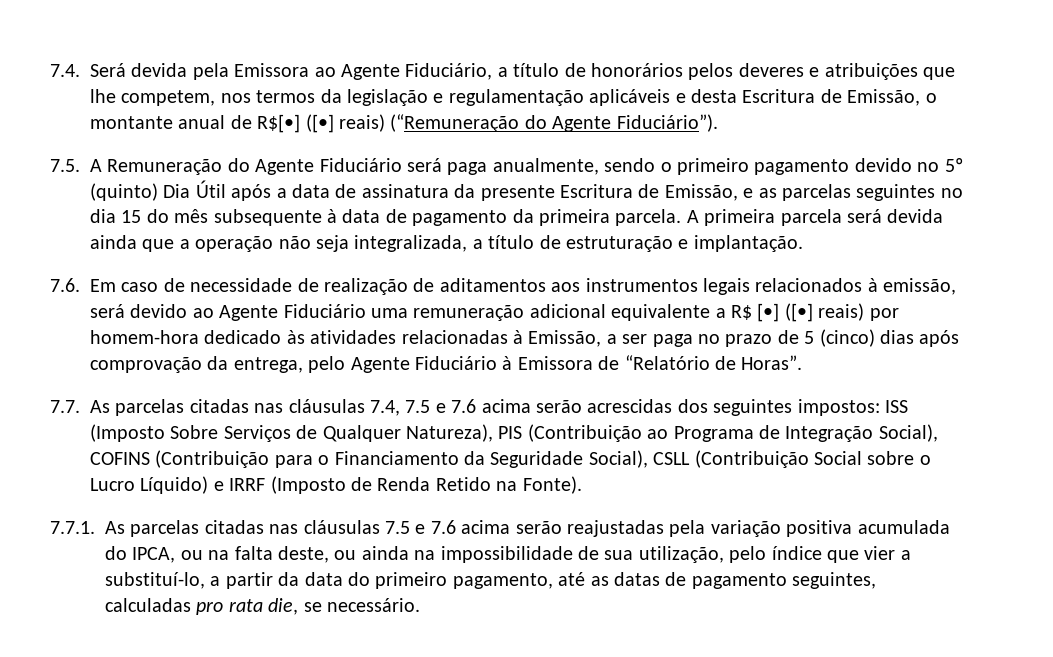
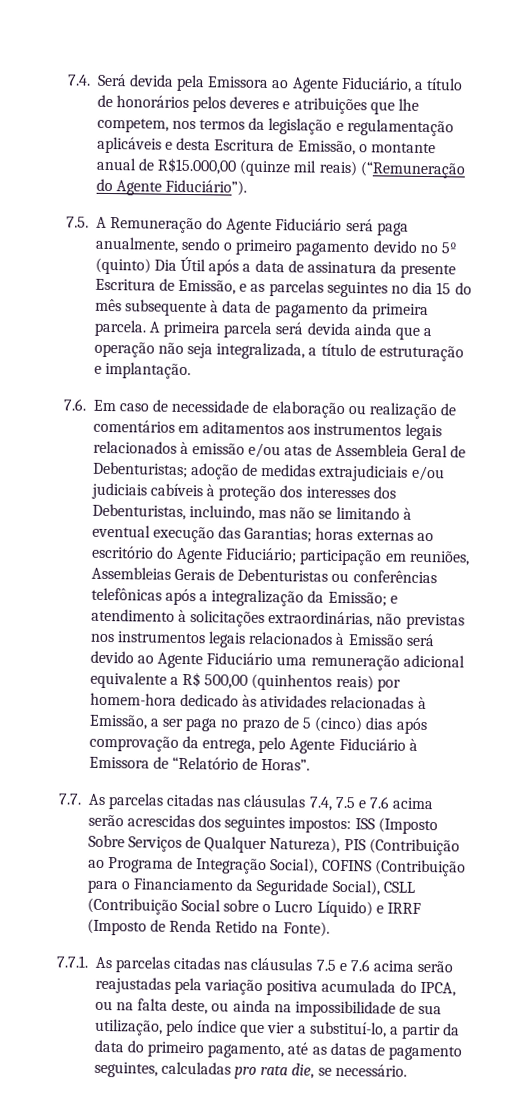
[257,114,334,133] R$[•] ([•] -> [157,157,318,177] R$15.000,00 (quinze mil
[324,278,435,295] realização de -> [271,401,457,420] [92,419,199,434] elaboração ou realização de comentários em
[883,278,957,295] emissão, -> [192,442,467,459] [92,461,445,482] [90,482,396,502] [91,503,412,521] [91,524,434,543] [91,545,470,566] [90,566,437,584] [90,587,398,607] [90,608,465,630] [89,631,404,648] emissão e/ou atas de Assembleia Geral de Debenturistas; adoção de medidas extrajudiciais e/ou judiciais cabíveis à proteção dos interesses dos Debenturistas, incluindo, mas não se limitando à eventual execução das Garantias; horas externas ao escritório do Agente Fiduciário; participação em reuniões, Assembleias Gerais de Debenturistas ou conferências telefônicas após a integralização da Emissão; e atendimento à solicitações extraordinárias, não previstas nos instrumentos legais relacionados à Emissão
[757,303,813,322] [•] ([•] -> [204,673,333,691] 500,00 (quinhentos

